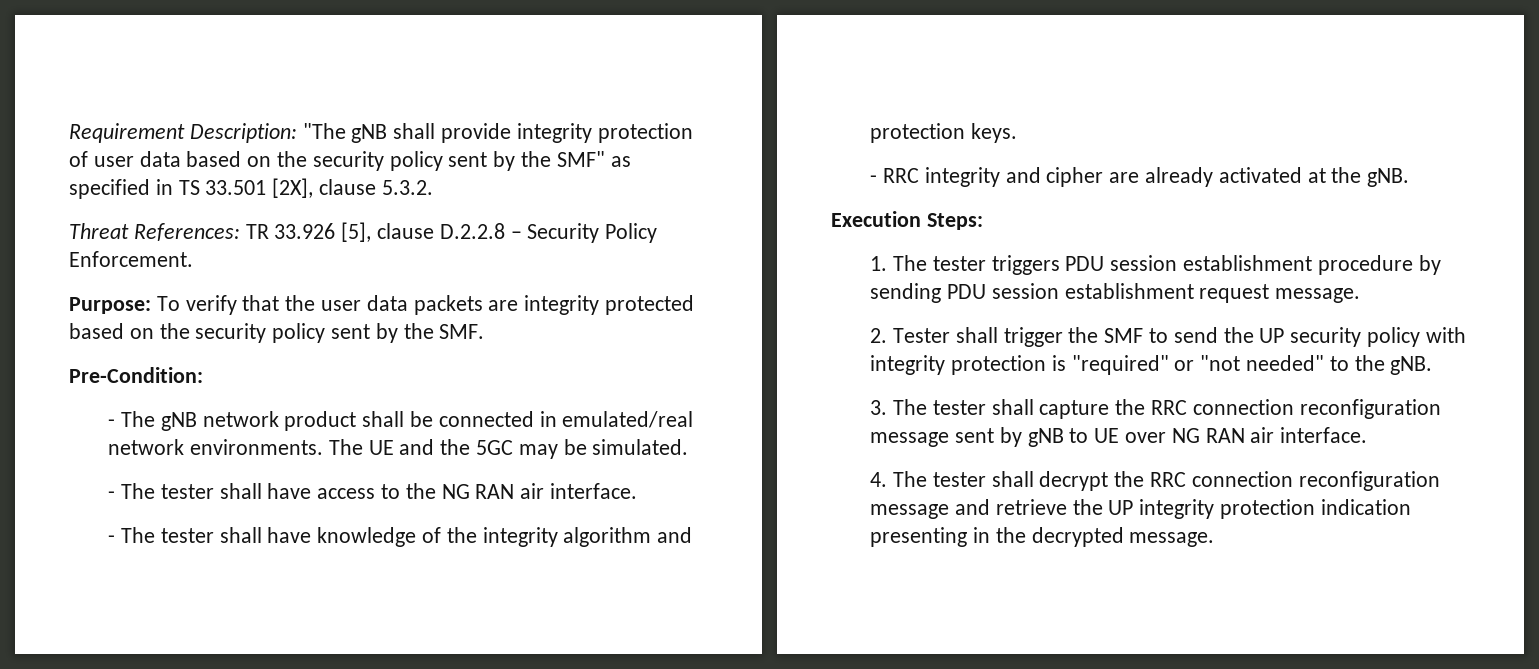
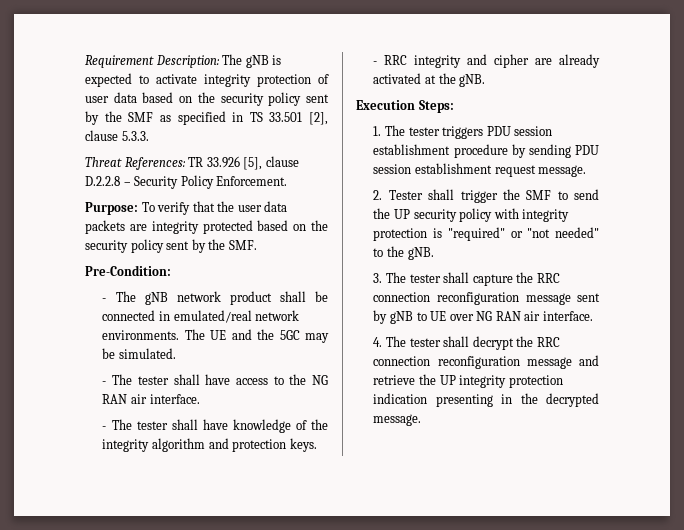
[302,123,512,143] "The gNB shall provide -> [222,54,282,68] [85,73,197,87] The gNB is expected to activate
[556,151,605,167] SMF" -> [128,112,154,122] SMF
[272,178,433,198] [2X], clause 5.3.2. -> [309,112,328,125] [85,130,149,141] [2], clause 5.3.3.

